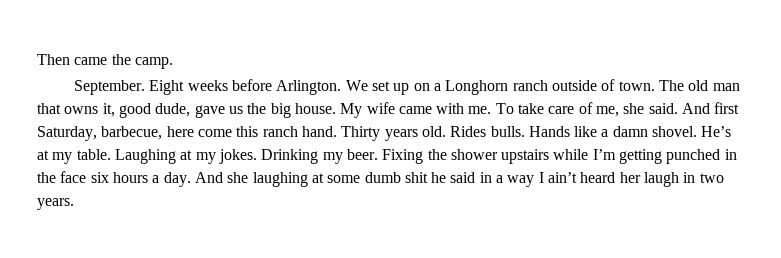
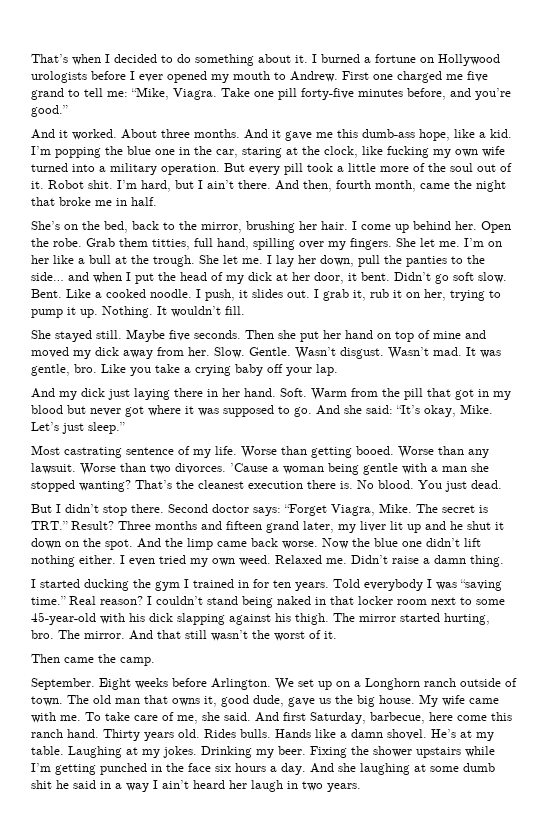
(37, 59) none -> [31,54,500,66] [31,71,488,83] [31,87,511,100] [31,105,68,117] [31,129,512,141] [31,146,505,158] [31,163,512,175] [31,180,506,192] [31,197,157,206] [31,221,511,233] [31,238,502,250] [31,255,485,267] [31,272,507,284] [31,289,501,301] [31,306,245,318] [31,329,486,342] [31,347,501,359] [31,364,338,376] [31,388,511,400] [31,404,493,417] [31,422,125,434] [31,445,489,458] [31,463,489,475] [31,480,502,492] [31,503,488,516] [31,521,504,533] [31,538,481,550] [31,555,504,567] [31,579,502,591] [31,596,505,608] [31,612,490,625] [31,630,337,641] That’s when I decided to do something about it. I burned a fortune on Hollywood urologists before I ever opened my mouth to Andrew. First one charged me five grand to tell me: “Mike, Viagra. Take one pill forty-five minutes before, and you’re good.” // And it worked. About three months. And it gave me this dumb-ass hope, like a kid. I’m popping the blue one in the car, staring at the clock, like fucking my own wife turned into a military operation. But every pill took a little more of the soul out of it. Robot shit. I’m hard, but I ain’t there. And then, fourth month, came the night that broke me in half. // She’s on the bed, back to the mirror, brushing her hair. I come up behind her. Open the robe. Grab them titties, full hand, spilling over my fingers. She let me. I’m on her like a bull at the trough. She let me. I lay her down, pull the panties to the side… and when I put the head of my dick at her door, it bent. Didn’t go soft slow. Bent. Like a cooked noodle. I push, it slides out. I grab it, rub it on her, trying to pump it up. Nothing. It wouldn’t fill. // She stayed still. Maybe five seconds. Then she put her hand on top of mine and moved my dick away from her. Slow. Gentle. Wasn’t disgust. Wasn’t mad. It was gentle, bro. Like you take a crying baby off your lap. // And my dick just laying there in her hand. Soft. Warm from the pill that got in my blood but never got where it was supposed to go. And she said: “It’s okay, Mike. Let’s just sleep.” // Most castrating sentence of my life. Worse than getting booed. Worse than any lawsuit. Worse than two divorces. ’Cause a woman being gentle with a man she stopped wanting? That’s the cleanest execution there is. No blood. You just dead. // But I didn’t stop there. Second doctor says: “Forget Viagra, Mike. The secret is TRT.” Result? Three months and fifteen grand later, my liver lit up and he shut it down on the spot. And the limp came back worse. Now the blue one didn’t lift nothing either. I even tried my own weed. Relaxed me. Didn’t raise a damn thing. // I started ducking the gym I trained in for ten years. Told everybody I was “saving time.” Real reason? I couldn’t stand being naked in that locker room next to some 45-year-old with his dick slapping against his thigh. The mirror started hurting, bro. The mirror. And that still wasn’t the worst of it. //

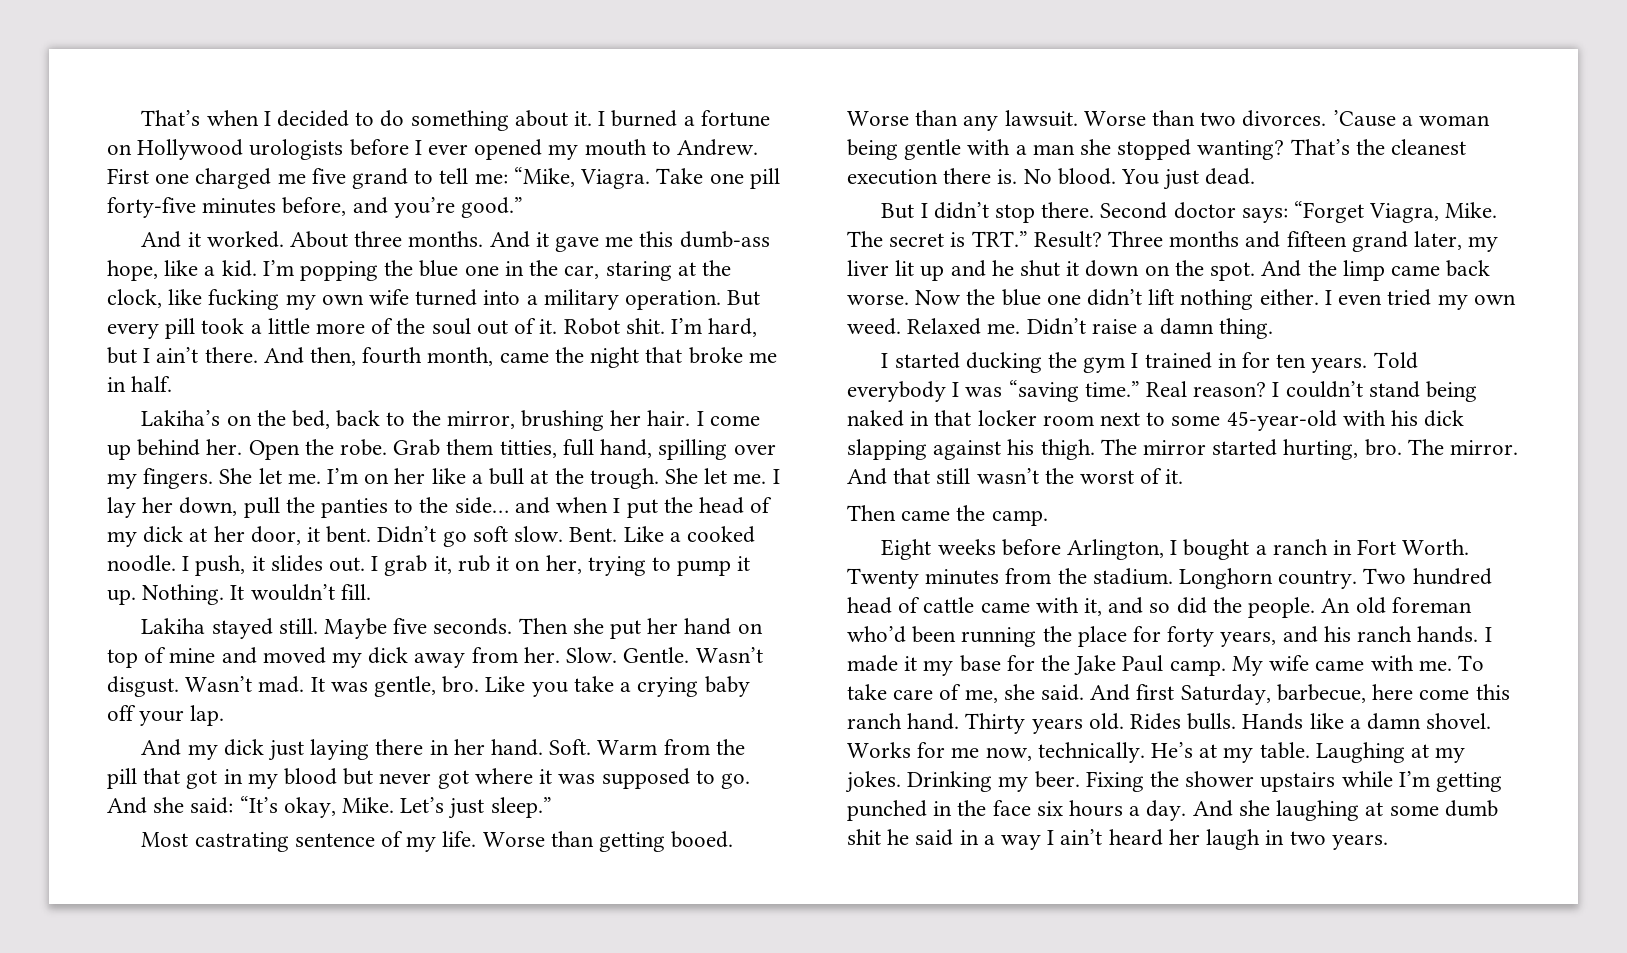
[31,221,60,230] She’s -> [141,410,221,426] Lakiha’s
[31,330,51,339] She -> [141,618,206,634] Lakiha
[31,678,95,690] September. -> (1048, 518) none
[211,678,517,690] [31,695,415,707] Arlington. We set up on a Longhorn ranch outside of town. The old man that owns it, good dude, gave us the big house. -> [1066,539,1470,560] [847,568,1492,589] [847,597,1472,618] [847,626,1492,647] [847,655,1226,676] Arlington, I bought a ranch in Fort Worth. Twenty minutes from the stadium. Longhorn country. Two hundred head of cattle came with it, and so did the people. An old foreman who’d been running the place for forty years, and his ranch hands. I made it my base for the Jake Paul camp.
(427, 734) none -> [847,742,1145,763] Works for me now, technically.

